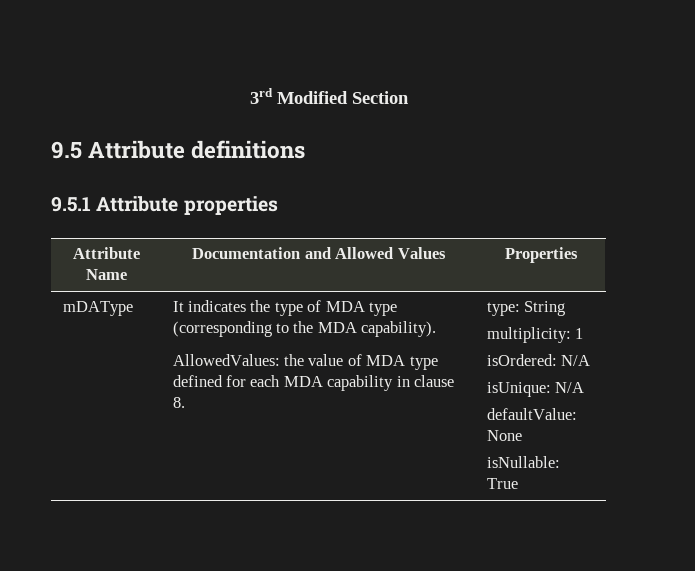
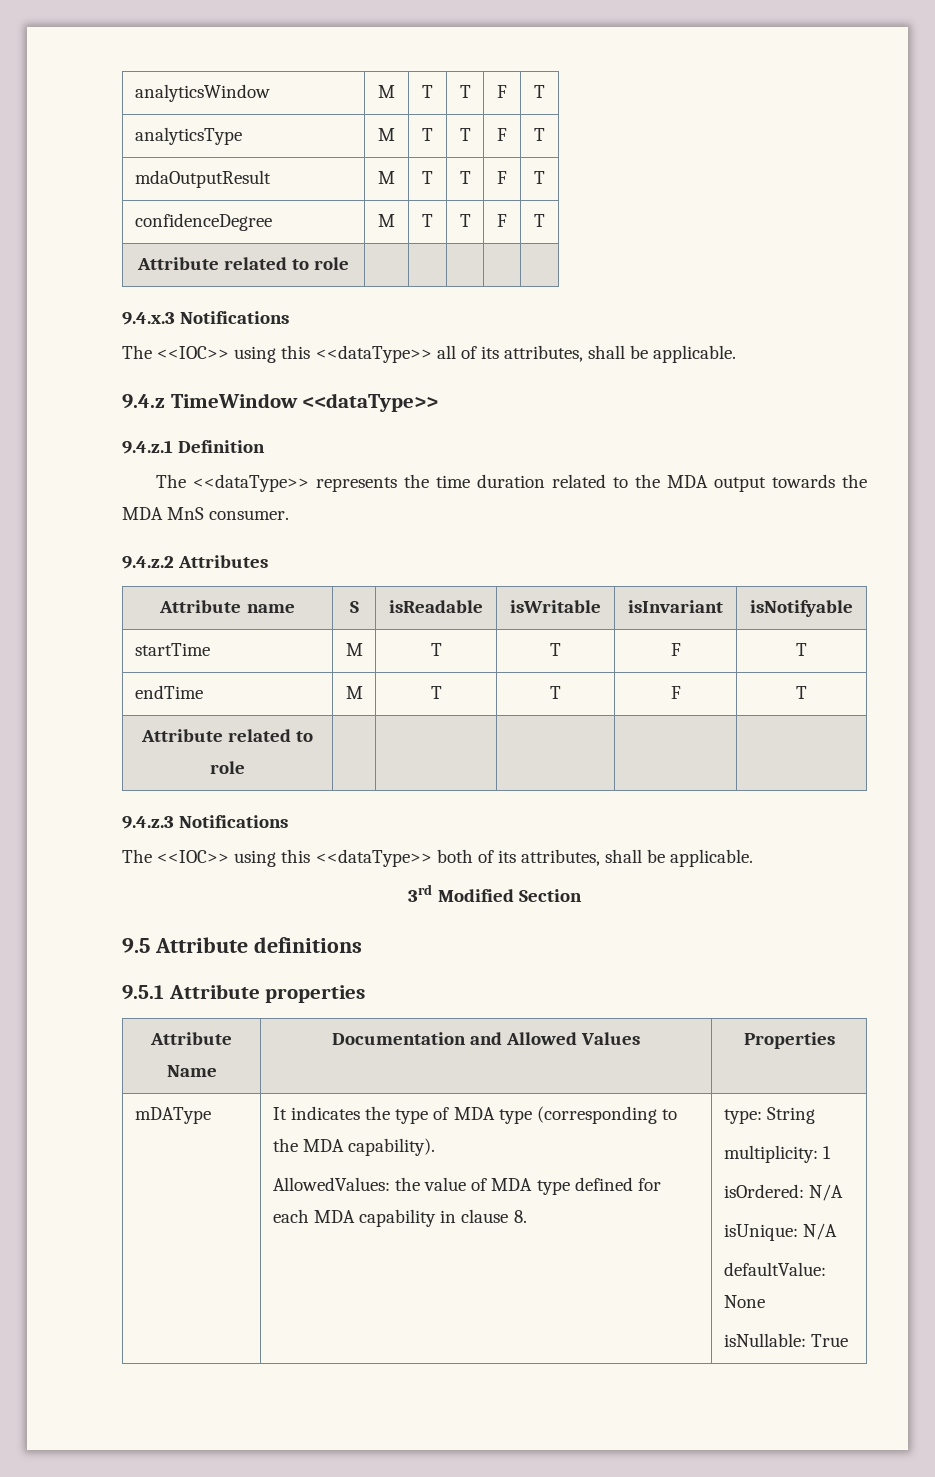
(249, 96) none -> [134,84,270,102] [378,85,395,98] [422,85,433,98] [459,85,471,98] [497,85,507,98] [534,85,545,98] [134,127,242,145] [378,128,395,141] [422,128,433,141] [459,128,471,141] [497,128,507,141] [534,128,545,141] [134,170,271,188] [378,171,395,184] [422,171,433,184] [459,171,471,184] [497,171,507,184] [534,171,545,184] [134,213,272,231] [378,214,395,227] [422,214,433,227] [459,214,471,227] [497,214,507,227] [534,214,545,227] [136,257,350,270] [122,311,290,325] [122,345,737,363] [122,393,439,412] [122,440,266,454] [155,474,867,492] [122,507,290,520] [122,555,269,569] [159,600,295,613] [349,601,359,613] [389,600,483,613] [510,600,601,613] [628,600,723,613] [750,600,853,617] [134,643,210,656] [345,643,363,656] [430,643,442,656] [550,643,561,656] [670,643,681,656] [796,643,807,656] [134,685,203,699] [345,686,363,699] [430,686,442,699] [550,686,561,699] [670,686,681,699] [796,686,807,699] [140,729,314,742] [210,761,245,774] [122,815,289,829] [122,849,754,867] analyticsWindow | M | T | T | F | T // analyticsType | M | T | T | F | T // mdaOutputResult | M | T | T | F | T // confidenceDegree | M | T | T | F | T // Attribute related to role | | | | | // 9.4.x.3 Notifications // The <<IOC>> using this <<dataType>> all of its attributes, shall be applicable. // 9.4.z TimeWindow <<dataType>> // 9.4.z.1 Definition // The <<dataType>> represents the time duration related to the MDA output towards the MDA MnS consumer. // 9.4.z.2 Attributes // Attribute name | S | isReadable | isWritable | isInvariant | isNotifyable // startTime | M | T | T | F | T // endTime | M | T | T | F | T // Attribute related to role | | | | | // 9.4.z.3 Notifications // The <<IOC>> using this <<dataType>> both of its attributes, shall be applicable. //

